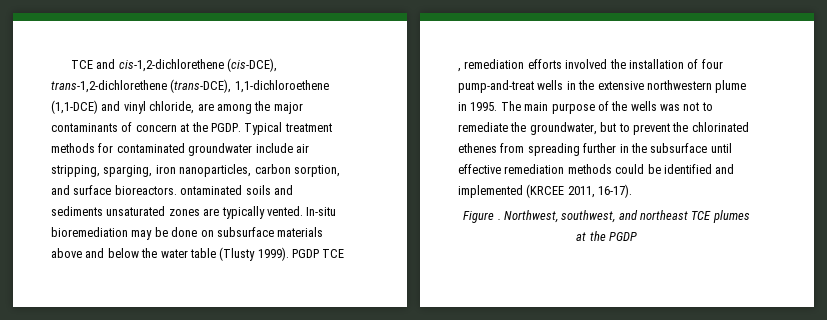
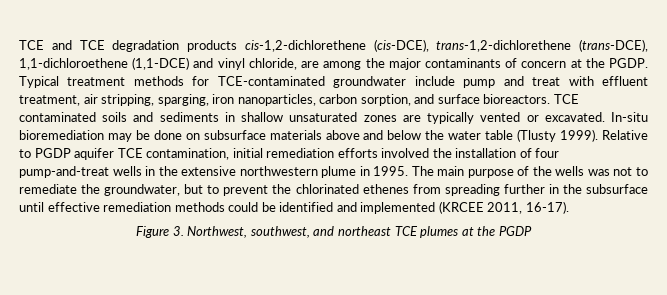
(116, 64) none -> [79,40,237,52] TCE degradation products
[116,143,185,153] contaminated -> [217,76,325,86] TCE-contaminated
(293, 148) none -> [463,76,648,88] [19,95,80,106] pump and treat with effluent treatment,
[180,185,243,195] ontaminated -> [553,94,579,104] [19,112,96,122] TCE contaminated
(103, 211) none -> [224,112,284,122] in shallow
[266,206,303,216] vented. -> [480,112,605,122] vented or excavated.
[292,249,345,258] [458,68,461,72] PGDP TCE , -> [602,130,648,140] [19,148,263,160] Relative to PGDP aquifer TCE contamination, initial
[497,219,501,220] . -> [172,226,184,236] 3.

